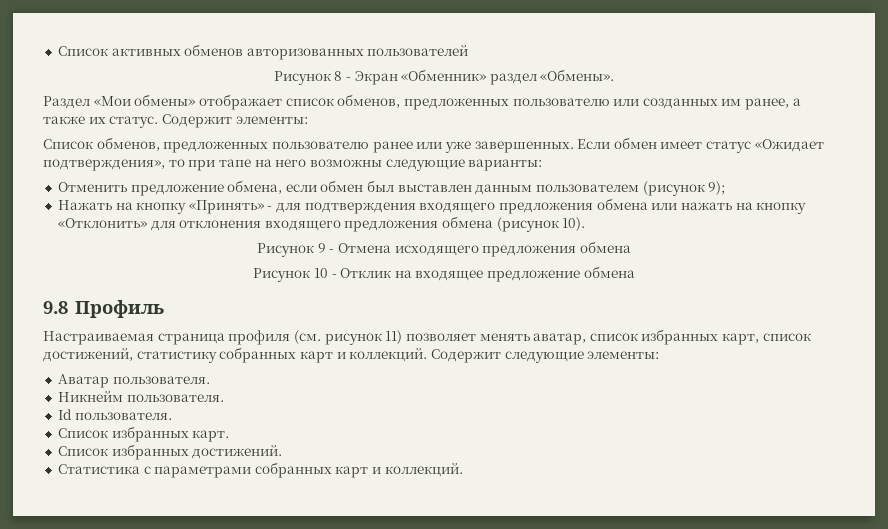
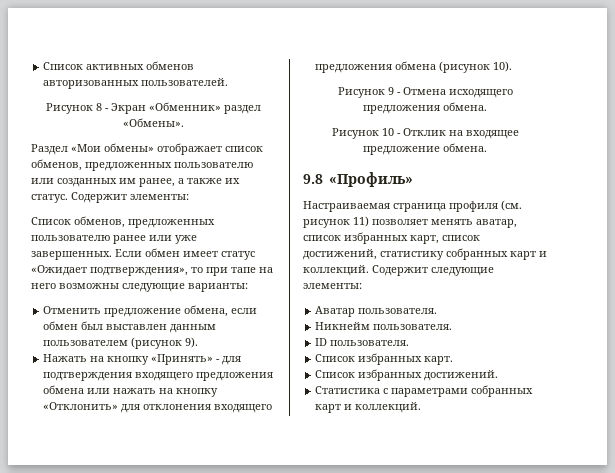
[367,45,469,56] пользователей -> [141,78,229,86] пользователей.
[708,181,726,195] 9); -> [185,337,199,348] 9).
[579,241,631,253] обмена -> [443,102,487,111] обмена.
[583,266,635,278] обмена -> [443,143,487,152] обмена.
[74,300,164,318] Профиль -> [328,172,413,187] «Профиль»
[57,409,72,420] Id -> [315,338,328,346] ID

